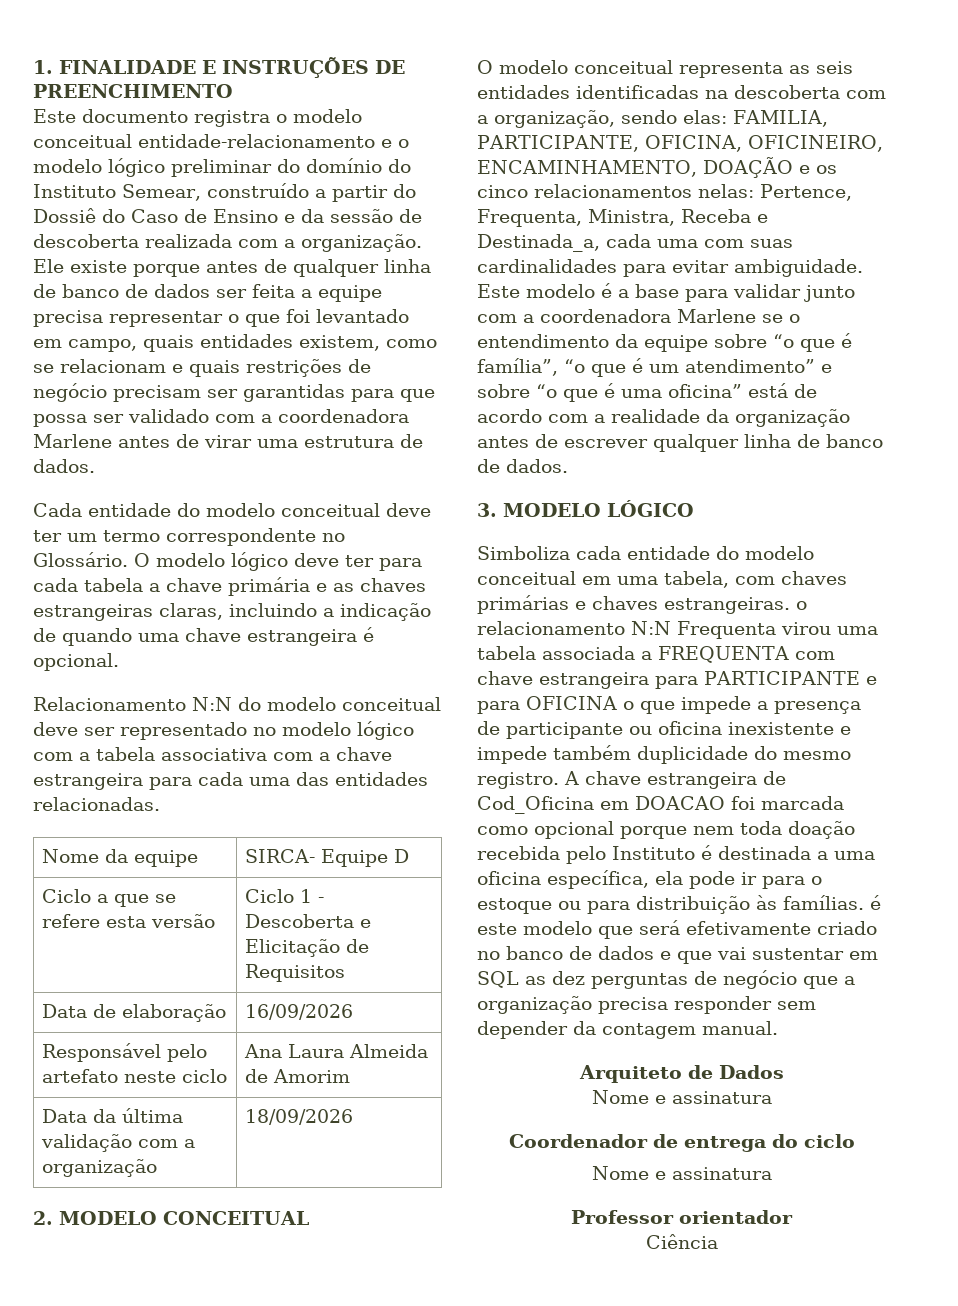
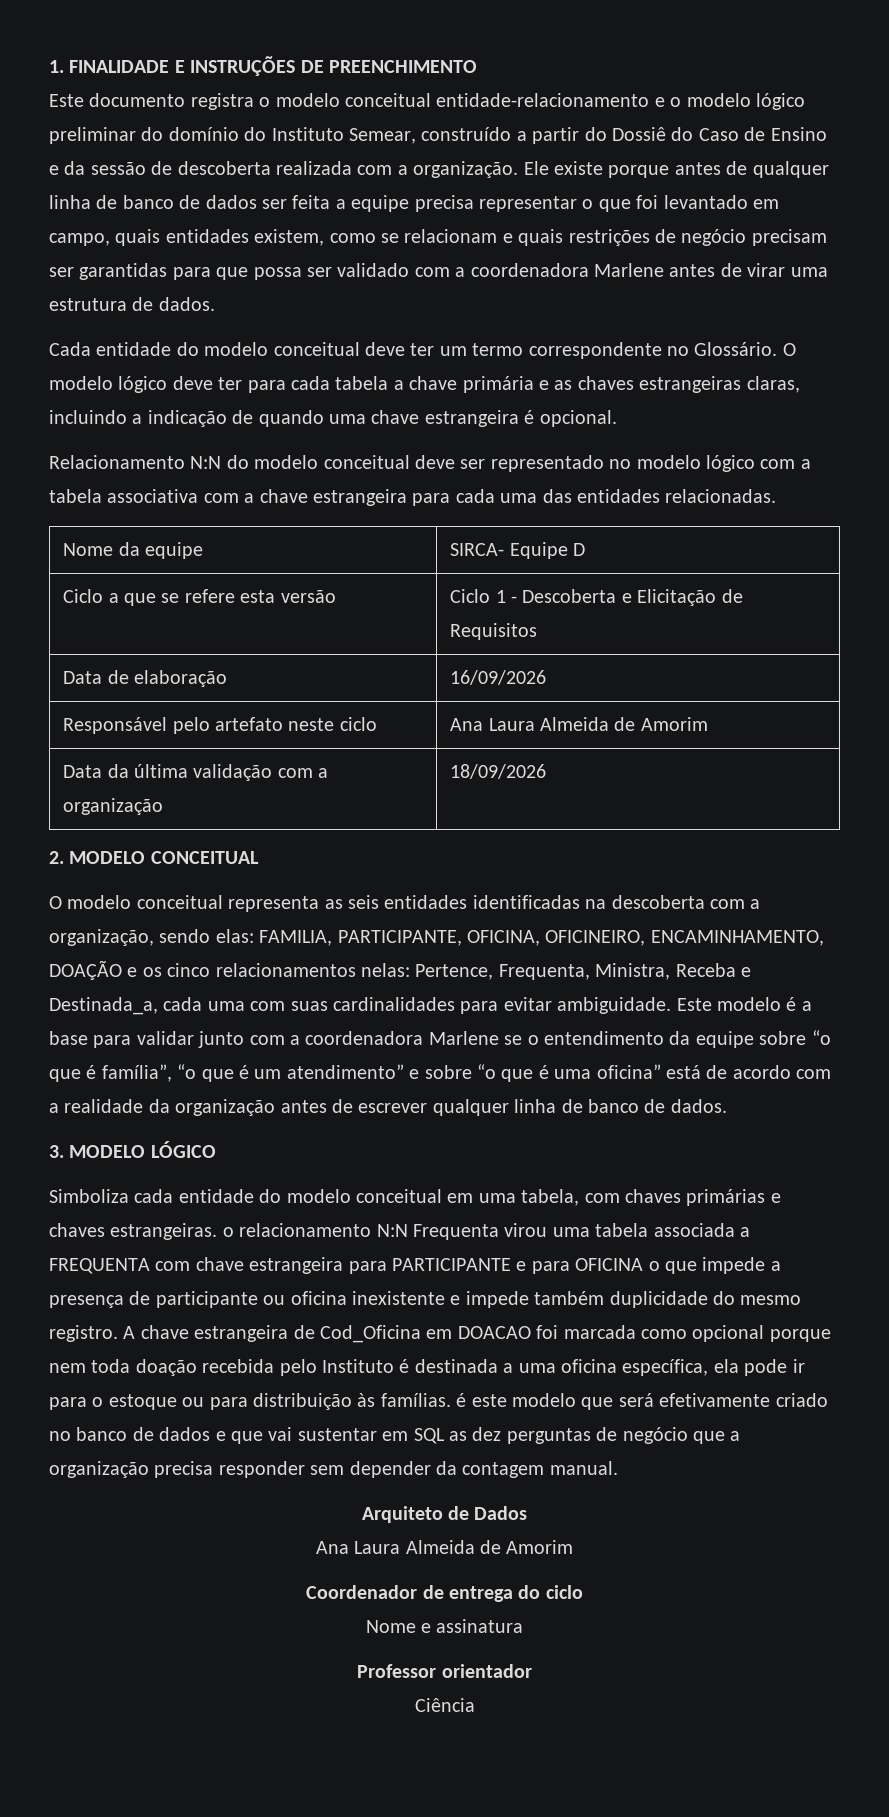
[591,1090,772,1104] Nome e assinatura -> [315,1540,574,1554] Ana Laura Almeida de Amorim

